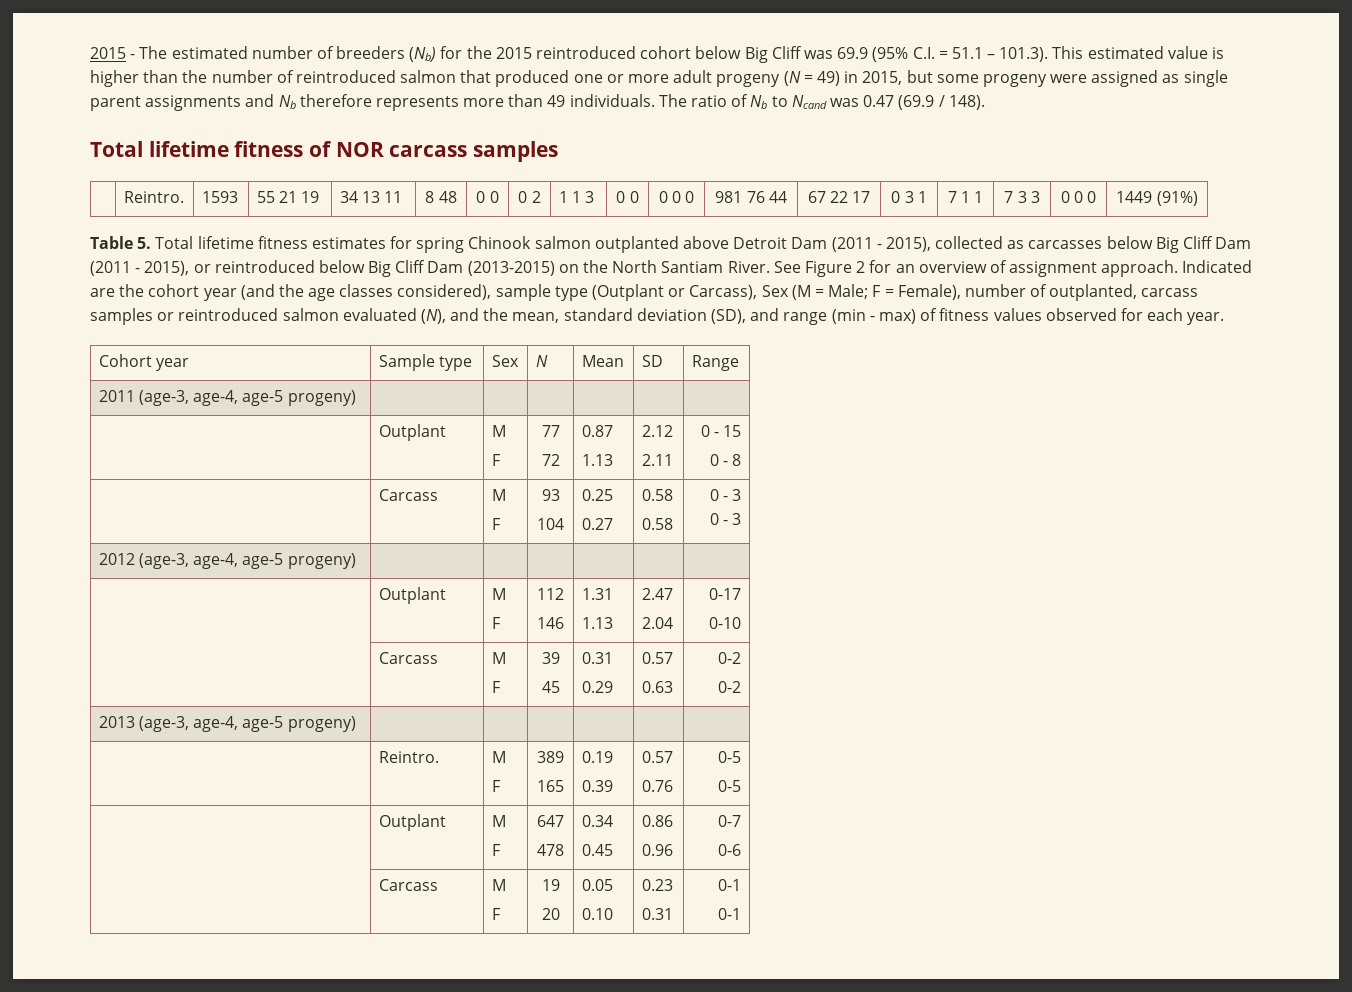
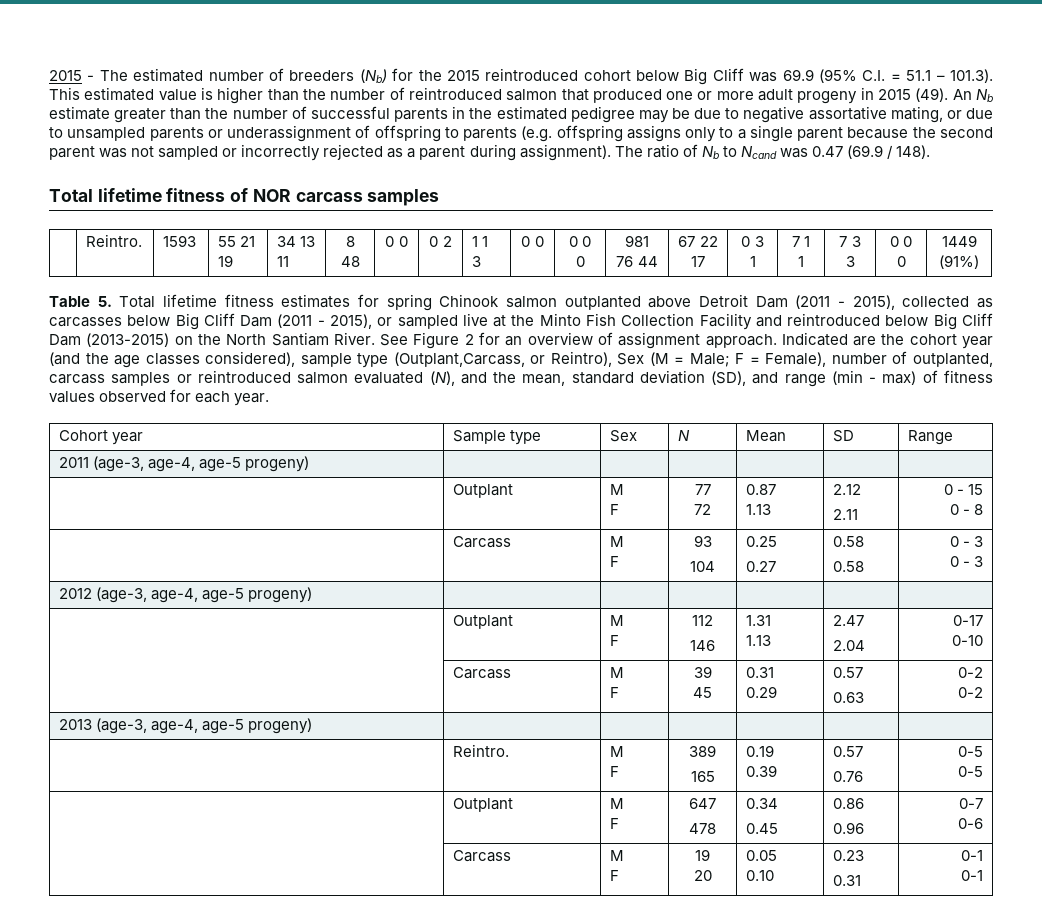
[783,70,1228,87] [90,94,655,111] (N = 49) in 2015, but some progeny were assigned as single parent assignments and Nb therefore represents more than 49 individuals. -> [860,87,994,102] [49,106,993,123] [49,125,994,142] [49,144,611,161] in 2015 (49). An Nb estimate greater than the number of successful parents in the estimated pedigree may be due to negative assortative mating, or due to unsampled parents or underassignment of offspring to parents (e.g. offspring assigns only to a single parent because the second parent was not sampled or incorrectly rejected as a parent during assignment).
(211, 268) none -> [397,313,782,330] sampled live at the Minto Fish Collection Facility and
[592,284,758,301] (Outplant or Carcass), -> [393,351,612,367] (Outplant,Carcass, or Reintro),

